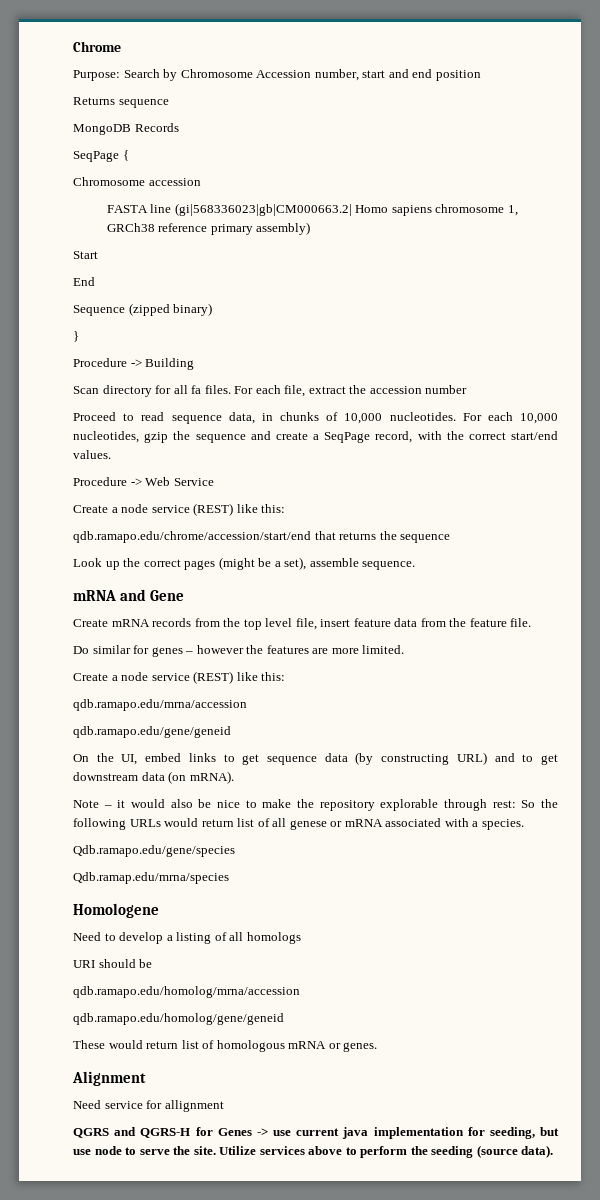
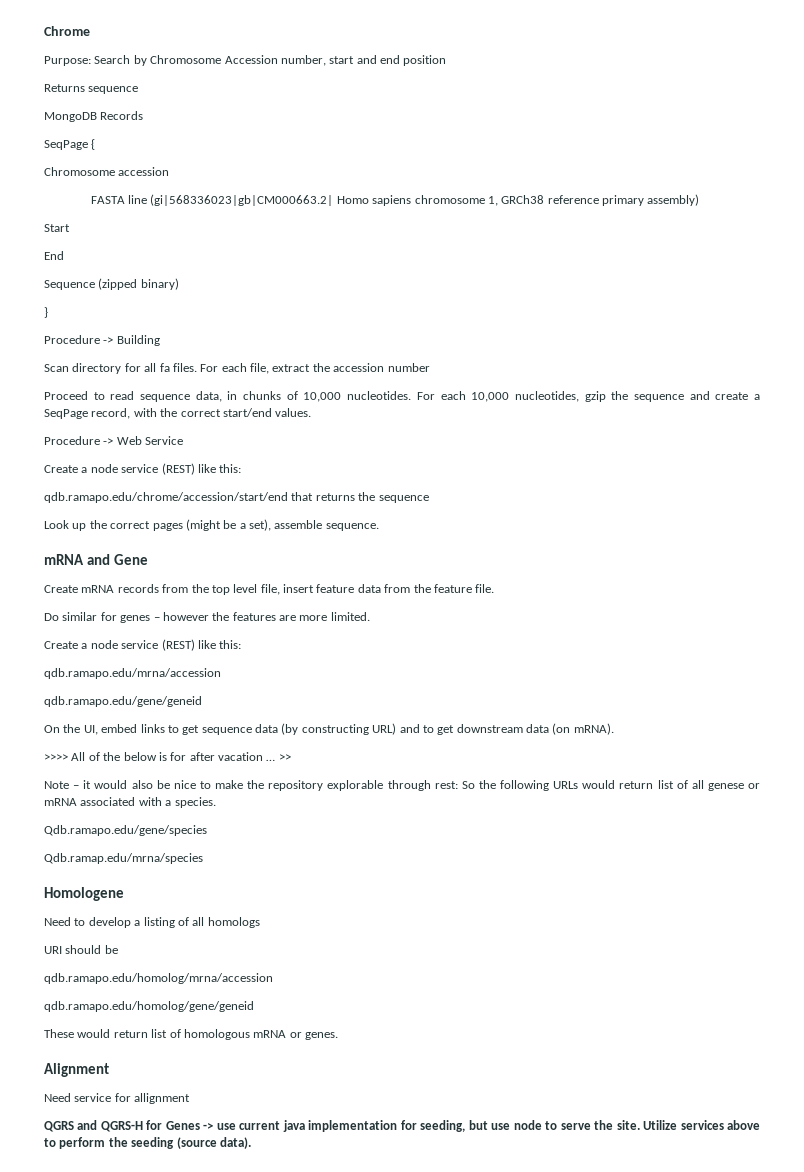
(234, 777) none -> [44,752,291,761] // >>>> All of the below is for after vacation … >>

